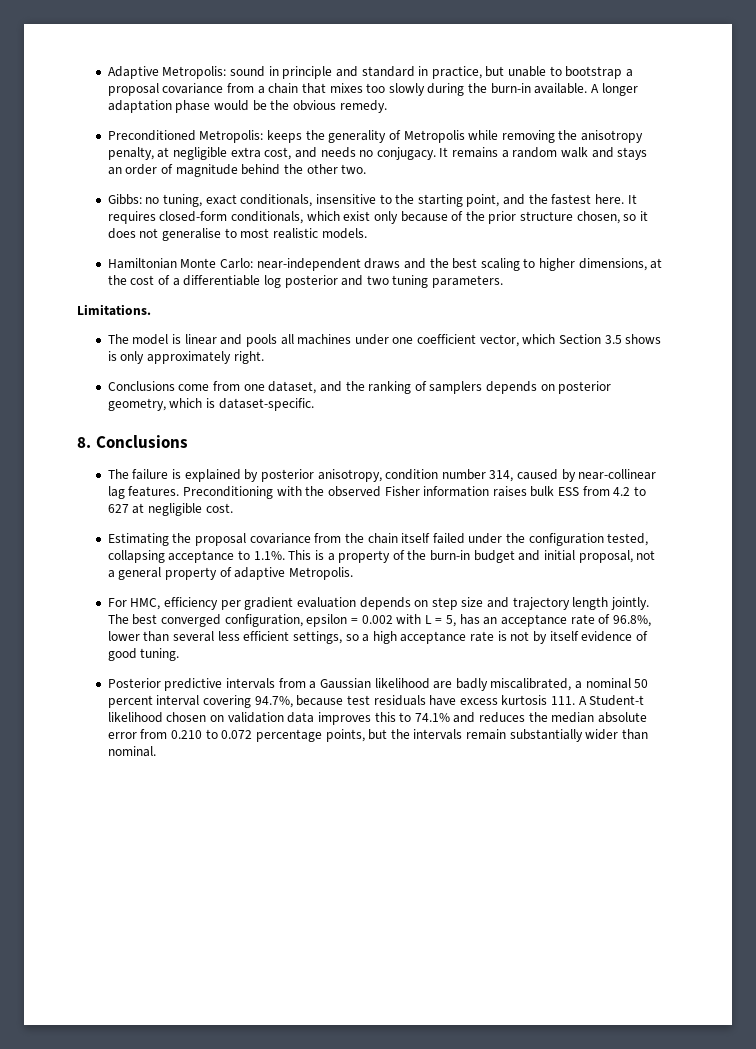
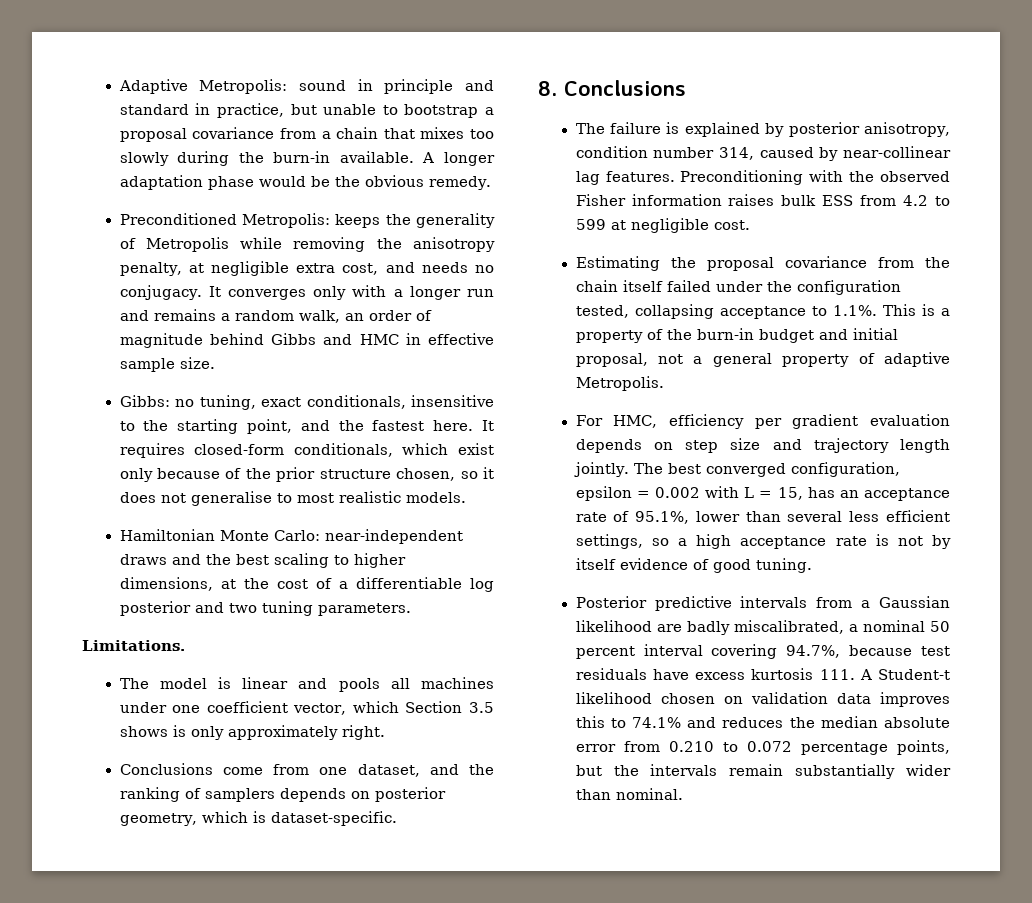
[452,147,648,160] remains a random walk and stays -> [228,285,495,300] [119,309,340,323] converges only with a longer run and remains a random walk,
[283,164,367,174] the other two. -> [271,333,495,345] [119,357,215,372] Gibbs and HMC in effective sample size.
[107,504,129,513] 627 -> [575,219,606,230] 599
[446,615,457,627] 5, -> [777,487,803,500] 15,
[612,615,651,627] 96.8%, -> [635,511,690,524] 95.1%,

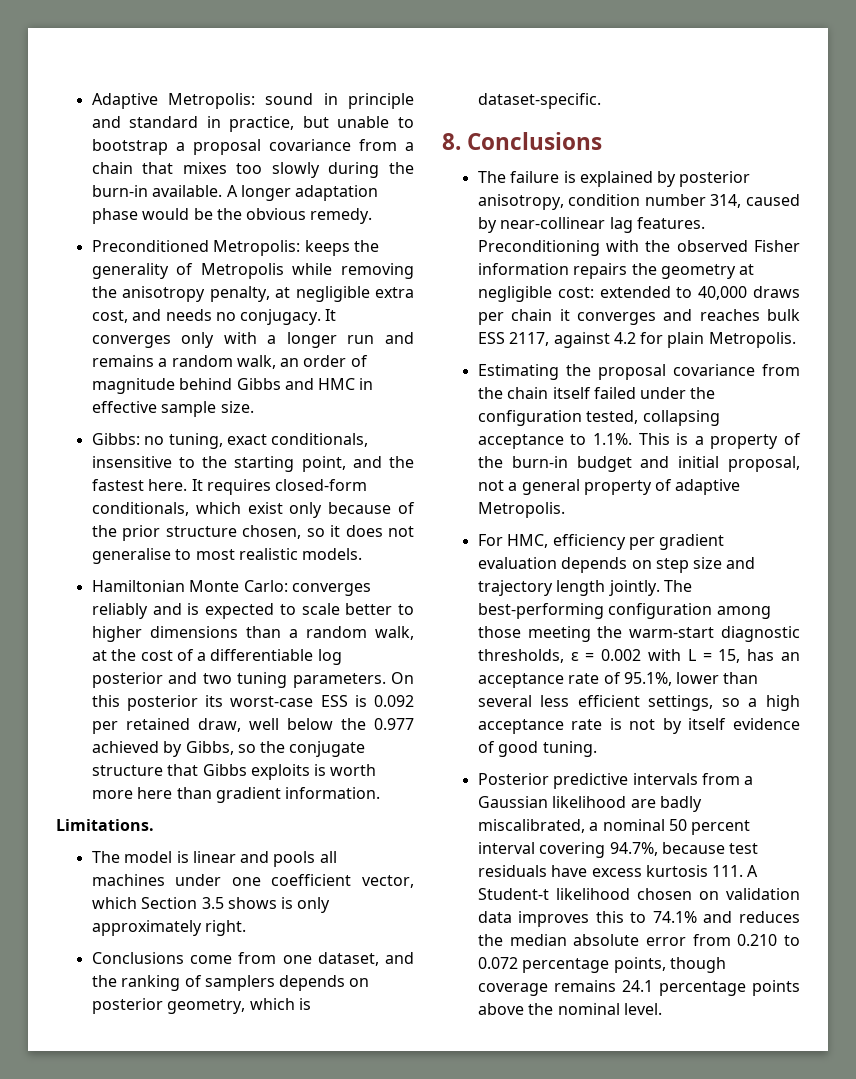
[324,529,463,544] [119,553,406,568] [119,577,213,591] near-independent draws and the best scaling to higher dimensions, -> [291,583,371,596] [91,603,414,619] [91,626,414,642] converges reliably and is expected to scale better to higher dimensions than a random walk,
(411, 609) none -> [391,672,414,684] [91,695,415,711] [91,718,414,734] [91,741,366,757] [91,764,377,780] [91,787,381,803] On this posterior its worst-case ESS is 0.092 per retained draw, well below the 0.977 achieved by Gibbs, so the conjugate structure that Gibbs exploits is worth more here than gradient information.
[728,194,950,206] [575,218,750,233] raises bulk ESS from 4.2 to 599 at negligible cost. -> [573,263,755,279] [477,286,800,302] [477,309,800,325] [477,332,796,348] repairs the geometry at negligible cost: extended to 40,000 draws per chain it converges and reaches bulk ESS 2117, against 4.2 for plain Metropolis.
[667,462,900,477] [575,486,632,501] best converged configuration, epsilon -> [477,603,771,619] [477,626,800,642] [477,649,579,663] best-performing configuration among those meeting the warm-start diagnostic thresholds, ε
[575,764,951,779] [575,788,683,800] but the intervals remain substantially wider than nominal. -> [669,957,726,973] [477,980,800,996] [477,1003,662,1015] though coverage remains 24.1 percentage points above the nominal level.

